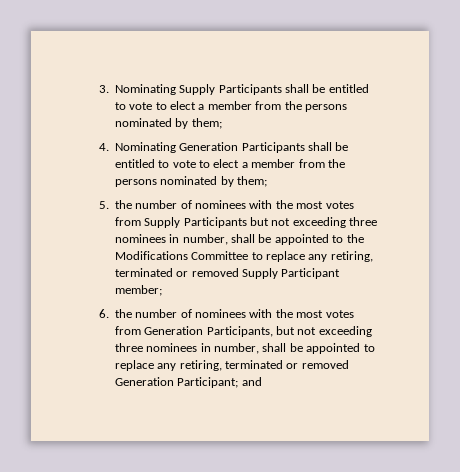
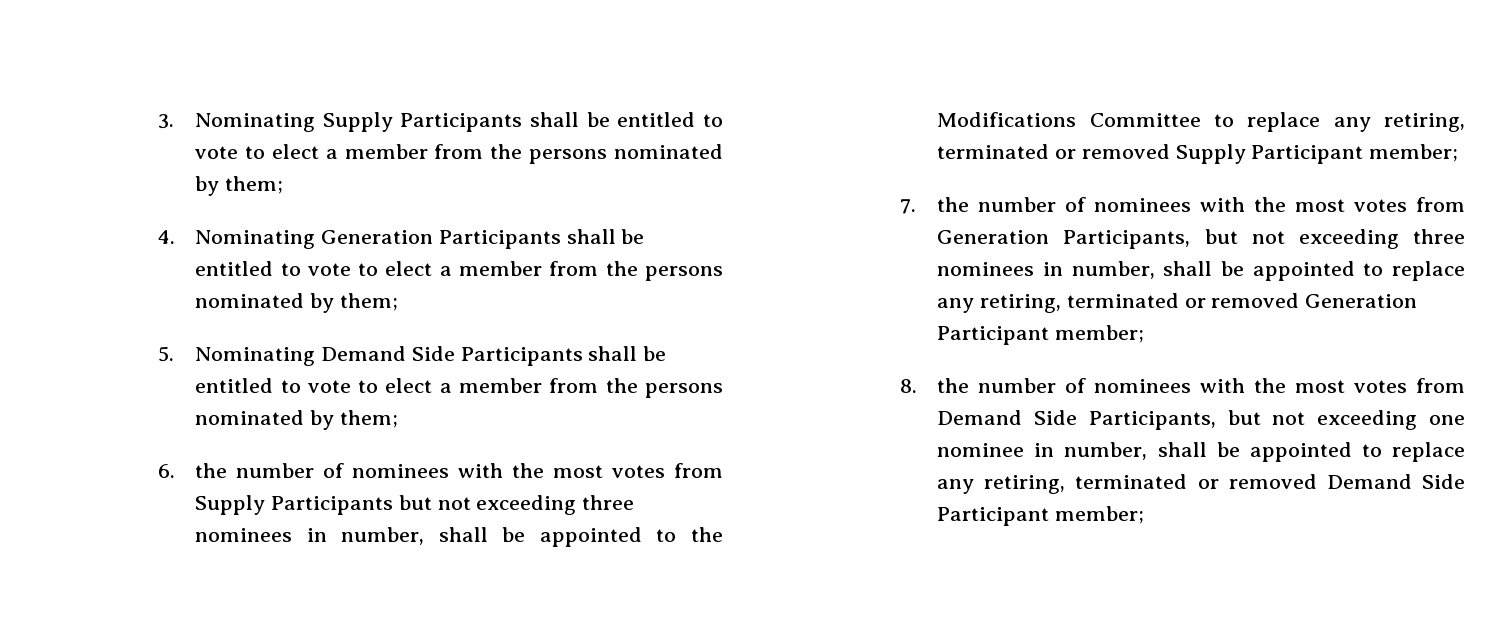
(109, 205) none -> [195,346,667,366] [195,378,723,398] [195,410,398,430] [157,464,175,478] Nominating Demand Side Participants shall be entitled to vote to elect a member from the persons nominated by them; // 6.
[98,309,109,318] 6. -> [899,199,916,214] 7.
[177,377,262,388] Participant; and -> [937,325,1145,345] [899,378,1465,393] [937,410,1465,430] [937,442,1465,462] [937,474,1465,494] [937,506,1145,526] Participant member; // 8. the number of nominees with the most votes from Demand Side Participants, but not exceeding one nominee in number, shall be appointed to replace any retiring, terminated or removed Demand Side Participant member;

